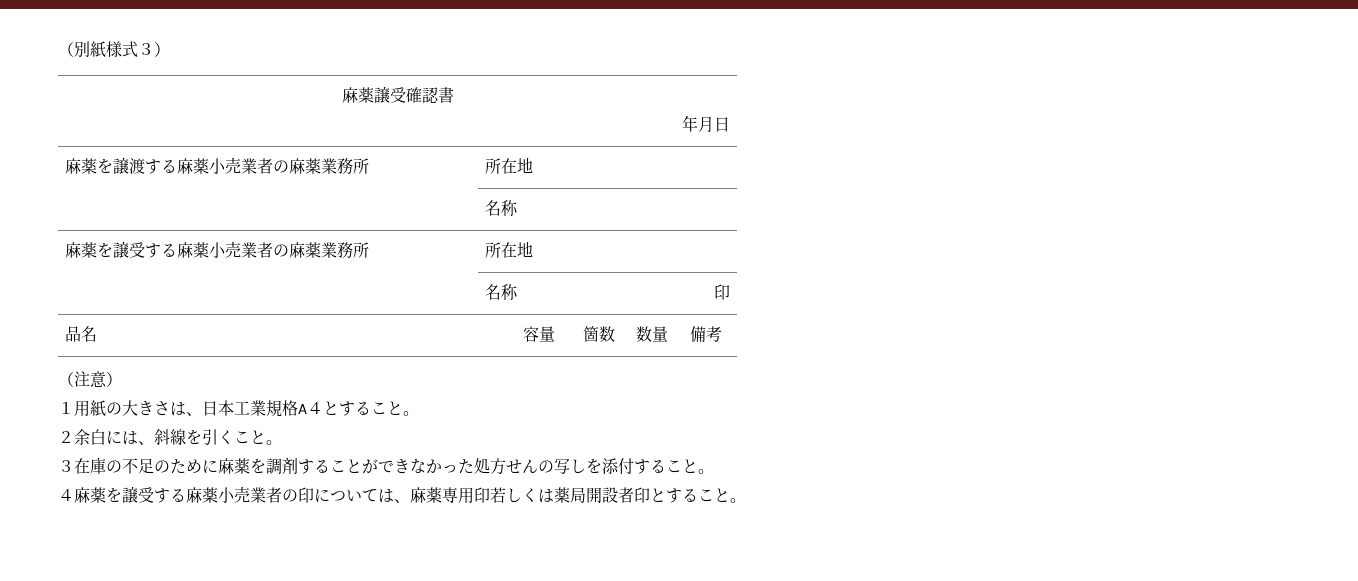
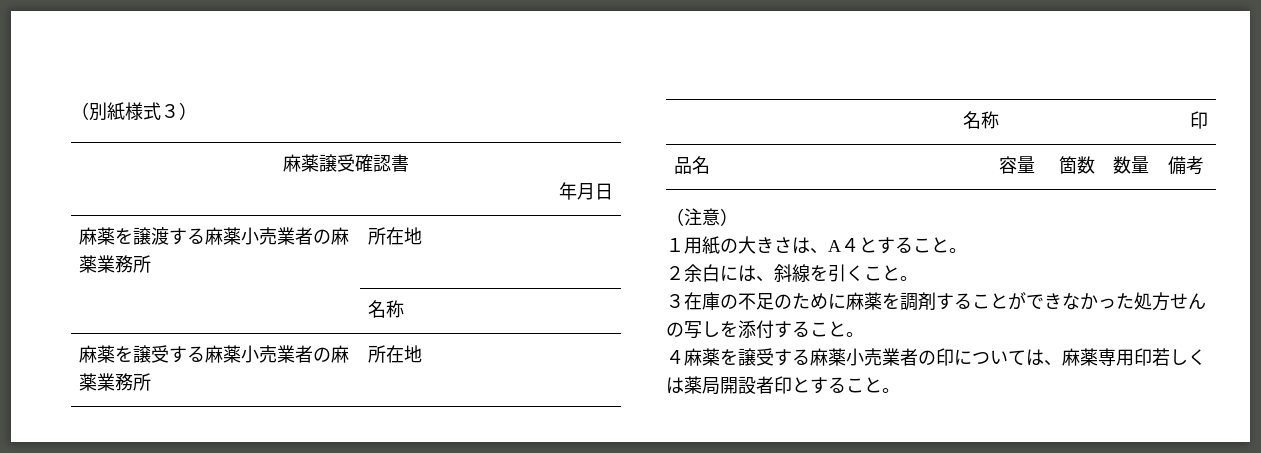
[202,400,298,417] 日本工業規格 -> (828, 251) none

